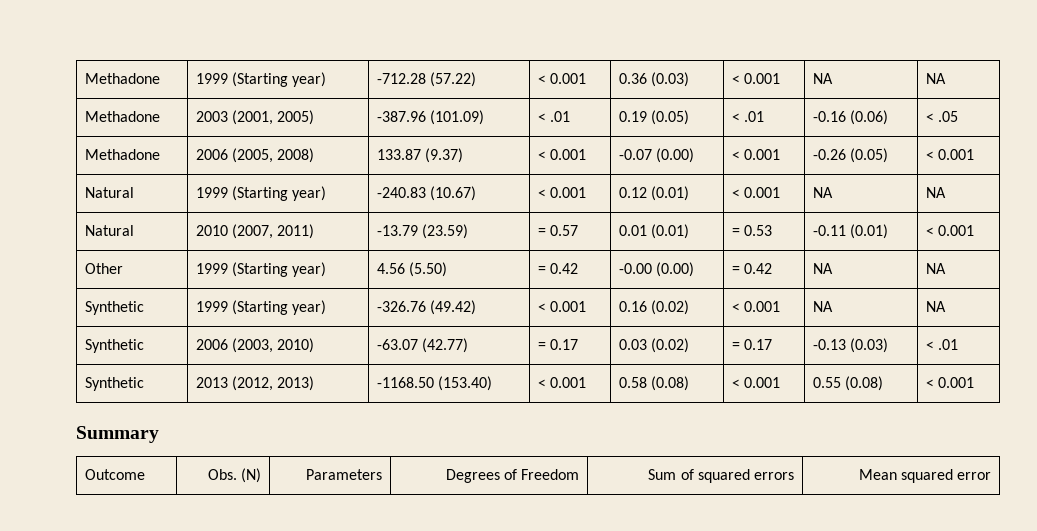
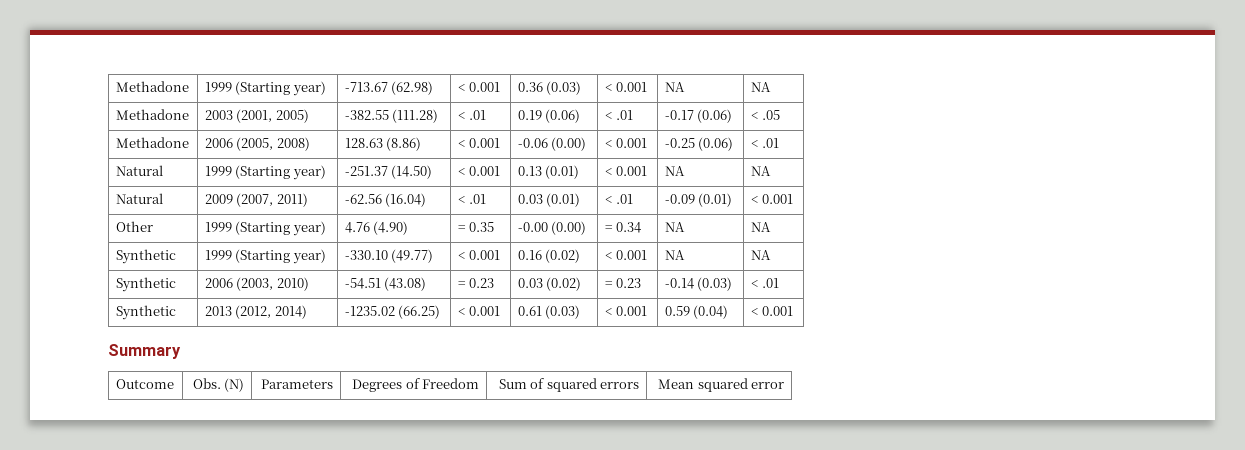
[376,72,476,87] -712.28 (57.22) -> [344,81,434,95] -713.67 (62.98)
[376,110,484,125] -387.96 (101.09) -> [344,109,439,123] -382.55 (111.28)
[650,110,689,125] [731,111,764,122] [812,111,846,122] (0.05) | < .01 | -0.16 -> [545,109,581,123] [604,110,634,120] [664,110,694,120] (0.06) | < .01 | -0.17
[376,148,463,163] [537,149,586,160] [618,149,652,160] 133.87 (9.37) | < 0.001 | -0.07 -> [344,137,422,151] [457,138,501,148] [517,138,548,148] 128.63 (8.86) | < 0.001 | -0.06
[812,148,888,163] [925,149,974,160] -0.26 (0.05) | < 0.001 -> [664,137,734,151] [750,138,780,148] -0.25 (0.06) | < .01
[376,186,476,201] [537,187,586,198] [618,187,647,198] -240.83 (10.67) | < 0.001 | 0.12 -> [344,165,433,179] [457,166,501,176] [517,166,542,176] -251.37 (14.50) | < 0.001 | 0.13
[195,225,228,236] 2010 -> [204,194,233,204] 2009
[376,224,468,239] [537,225,578,236] [618,224,689,239] [731,225,772,236] [812,225,846,236] -13.79 (23.59) | = 0.57 | 0.01 (0.01) | = 0.53 | -0.11 -> [344,193,427,207] [457,194,487,204] [517,193,581,207] [604,194,634,204] [664,194,695,204] -62.56 (16.04) | < .01 | 0.03 (0.01) | < .01 | -0.09
[376,262,447,277] [537,263,578,274] 4.56 (5.50) | = 0.42 -> [344,221,409,235] [457,222,495,232] 4.76 (4.90) | = 0.35
[743,263,772,274] 0.42 -> [616,222,642,233] 0.34
[376,300,476,315] -326.76 (49.42) -> [344,249,434,263] -330.10 (49.77)
[376,338,468,353] [537,339,578,350] -63.07 (42.77) | = 0.17 -> [344,277,427,291] [457,278,495,288] -54.51 (43.08) | = 0.23
[743,339,772,350] [812,339,846,350] 0.17 | -0.13 -> [616,278,642,288] [664,278,694,289] 0.23 | -0.14
[277,376,315,391] [376,376,492,391] [537,377,586,388] [618,376,689,391] [731,377,780,388] [812,376,883,391] 2013) | -1168.50 (153.40) | < 0.001 | 0.58 (0.08) | < 0.001 | 0.55 (0.08) -> [274,305,307,319] [344,305,441,319] [457,306,501,316] [517,305,581,319] [604,306,648,316] [664,305,729,319] 2014) | -1235.02 (66.25) | < 0.001 | 0.61 (0.03) | < 0.001 | 0.59 (0.04)

